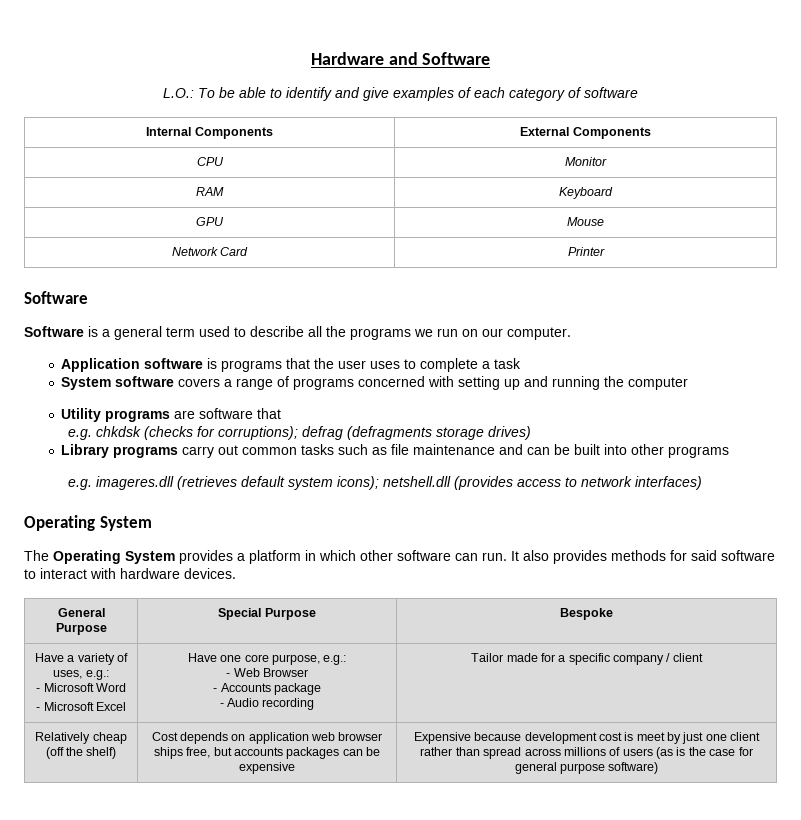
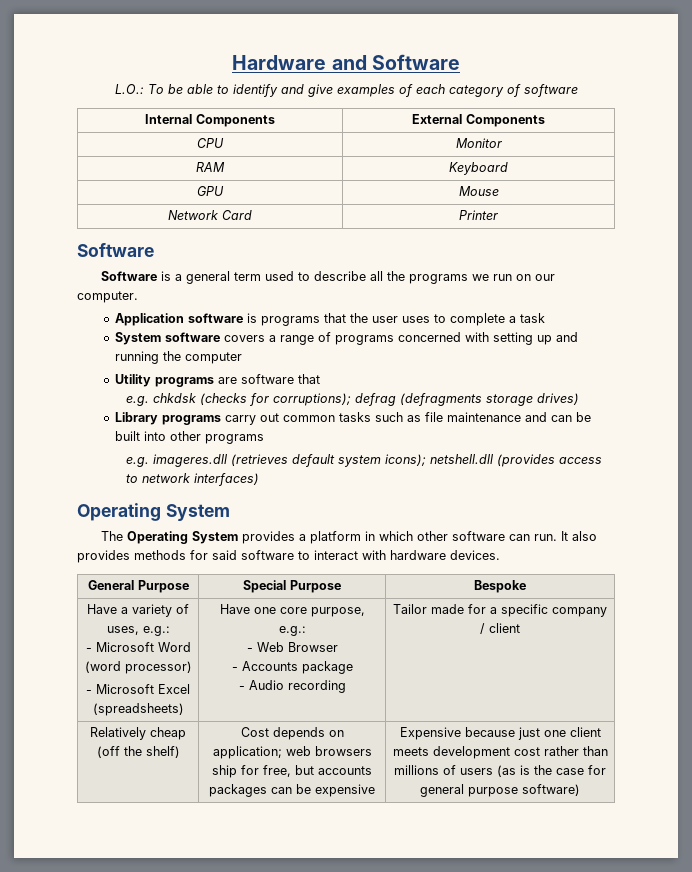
(126, 687) none -> [84,661,192,674] (word processor)
(126, 706) none -> [92,703,184,716] (spreadsheets)
[248,732,383,744] [153,747,183,759] application web browser ships -> [212,746,372,759] [212,765,259,778] application; web browsers ship for
[524,732,761,744] [420,747,561,759] development cost is meet by just one client rather than spread across -> [517,727,601,740] [392,746,608,759] just one client meets development cost rather than

